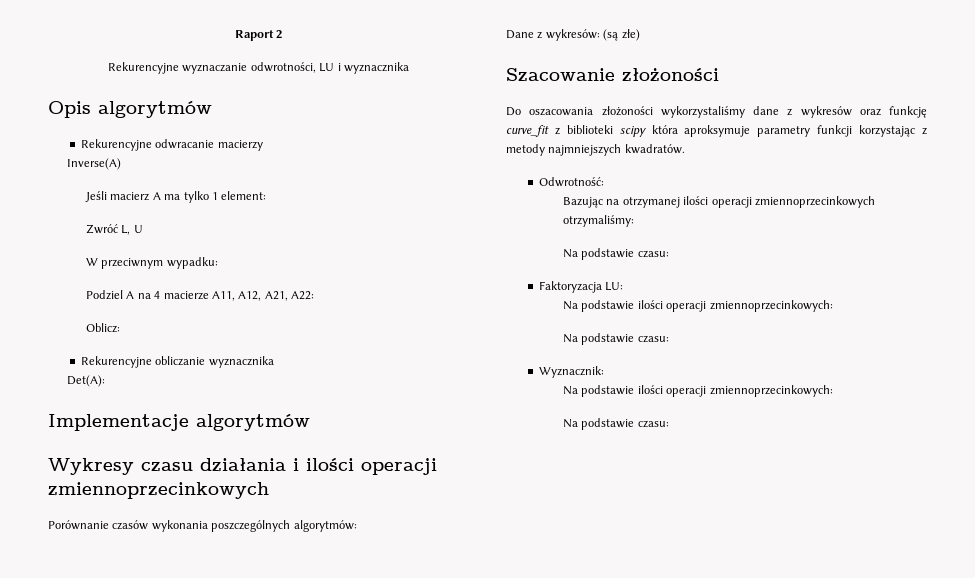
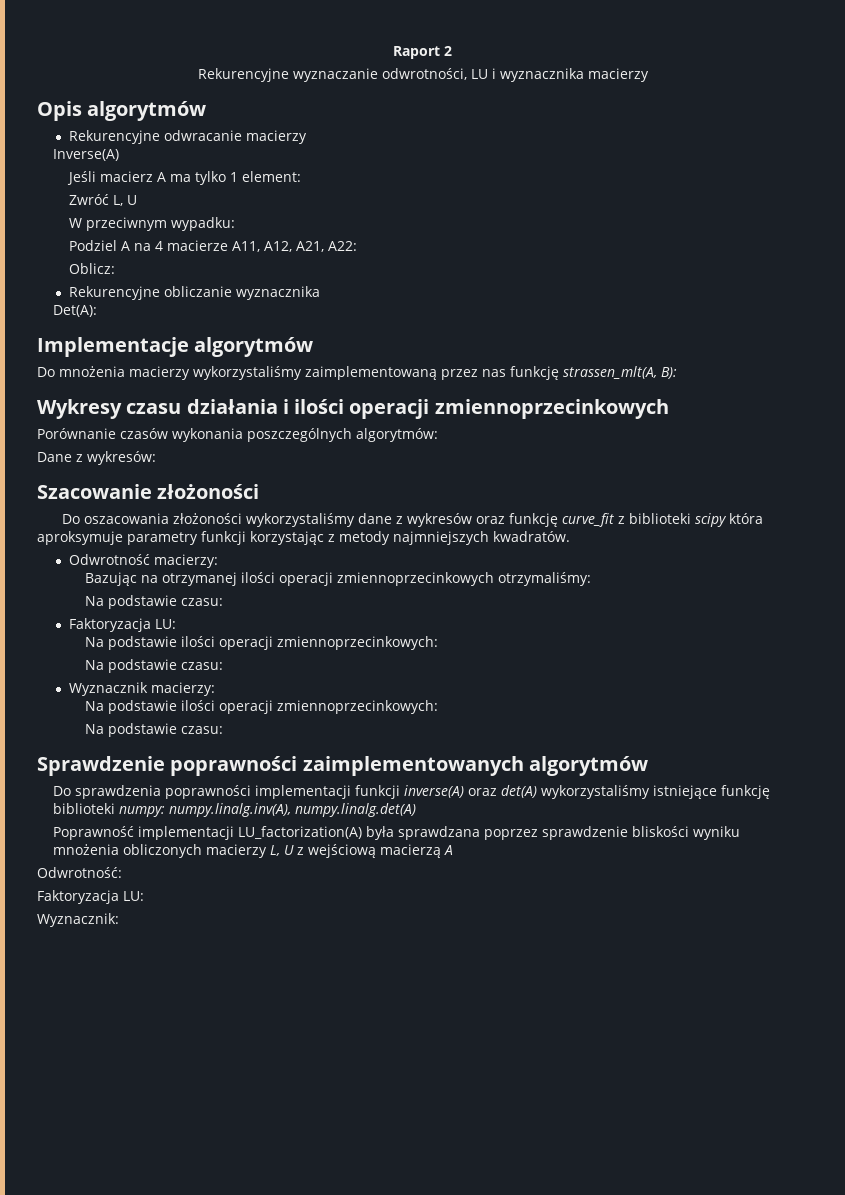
(409, 68) none -> [587,68,649,82] macierzy
(310, 422) none -> [37,366,677,380] // Do mnożenia macierzy wykorzystaliśmy zaimplementowaną przez nas funkcję strassen_mlt(A, B):
[603,29,640,41] (są złe) -> (156, 458) none
[538,177,604,187] Odwrotność: -> [68,554,218,568] Odwrotność macierzy:
[538,366,604,378] [563,385,833,397] [563,418,669,430] Wyznacznik: // Na podstawie ilości operacji zmiennoprzecinkowych: // Na podstawie czasu: -> [68,682,215,696] [85,700,439,714] [85,723,224,737] [37,756,648,776] [53,785,771,799] [53,803,417,817] [53,826,741,840] [53,844,454,858] [37,867,122,878] [37,890,144,904] [37,913,119,927] Wyznacznik macierzy: // Na podstawie ilości operacji zmiennoprzecinkowych: // Na podstawie czasu: // Sprawdzenie poprawności zaimplementowanych algorytmów // Do sprawdzenia poprawności implementacji funkcji inverse(A) oraz det(A) wykorzystaliśmy istniejące funkcję biblioteki numpy: numpy.linalg.inv(A), numpy.linalg.det(A) // Poprawność implementacji LU_factorization(A) była sprawdzana poprzez sprawdzenie bliskości wyniku mnożenia obliczonych macierzy L, U z wejściową macierzą A // Odwrotność: // Faktoryzacja LU: // Wyznacznik:

